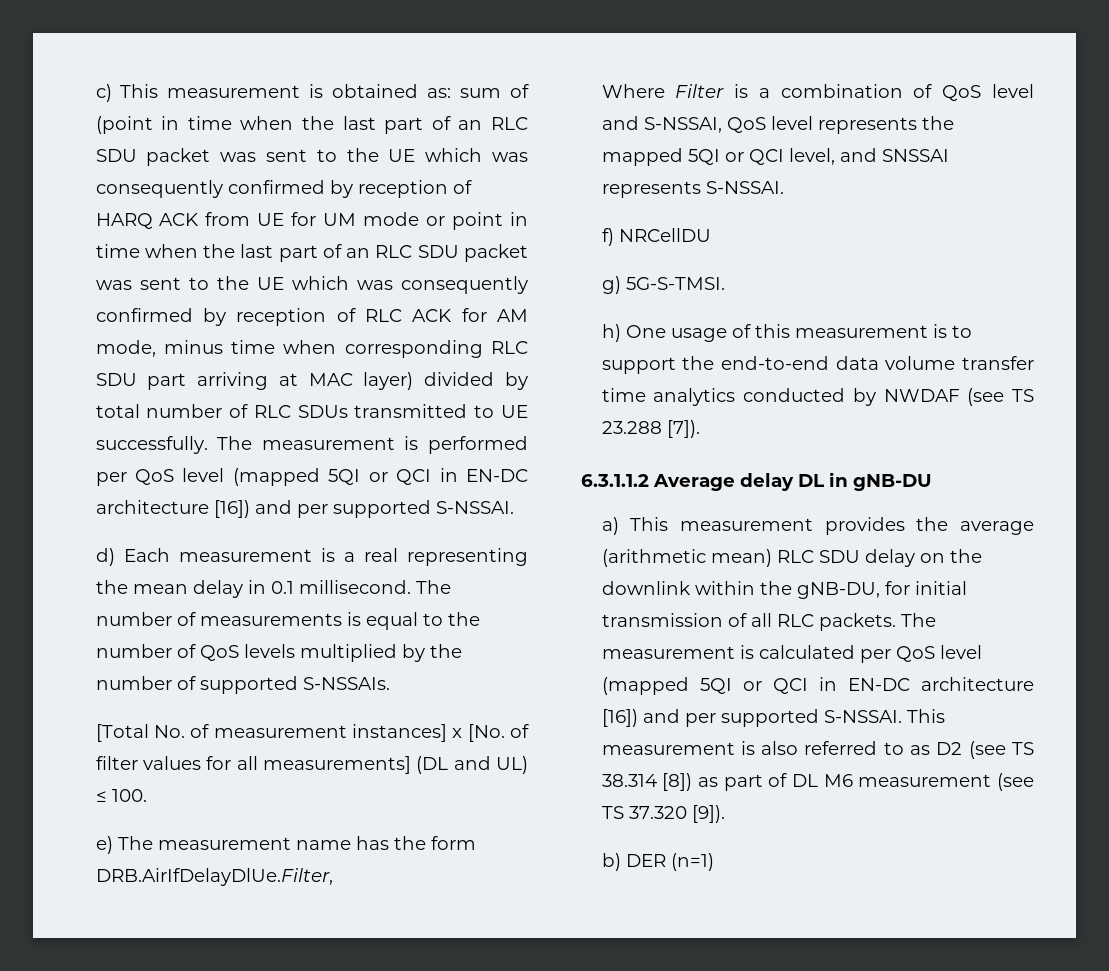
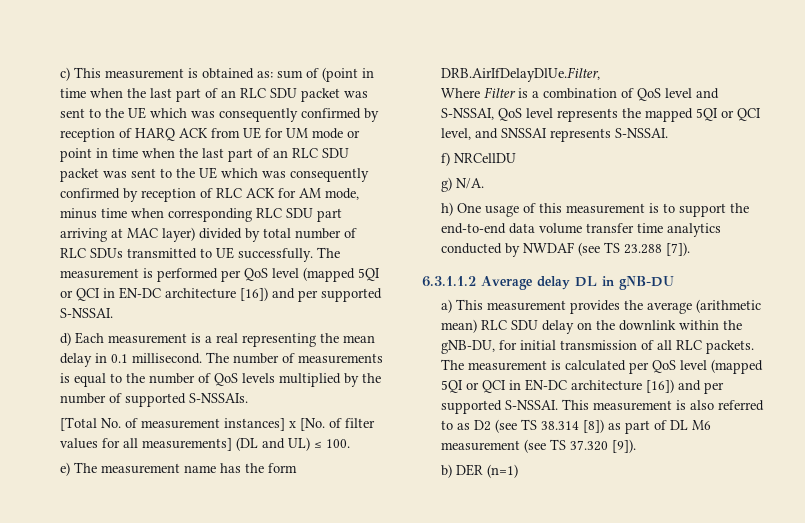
[625,277,725,290] 5G-S-TMSI. -> [455,178,484,189] N/A.

